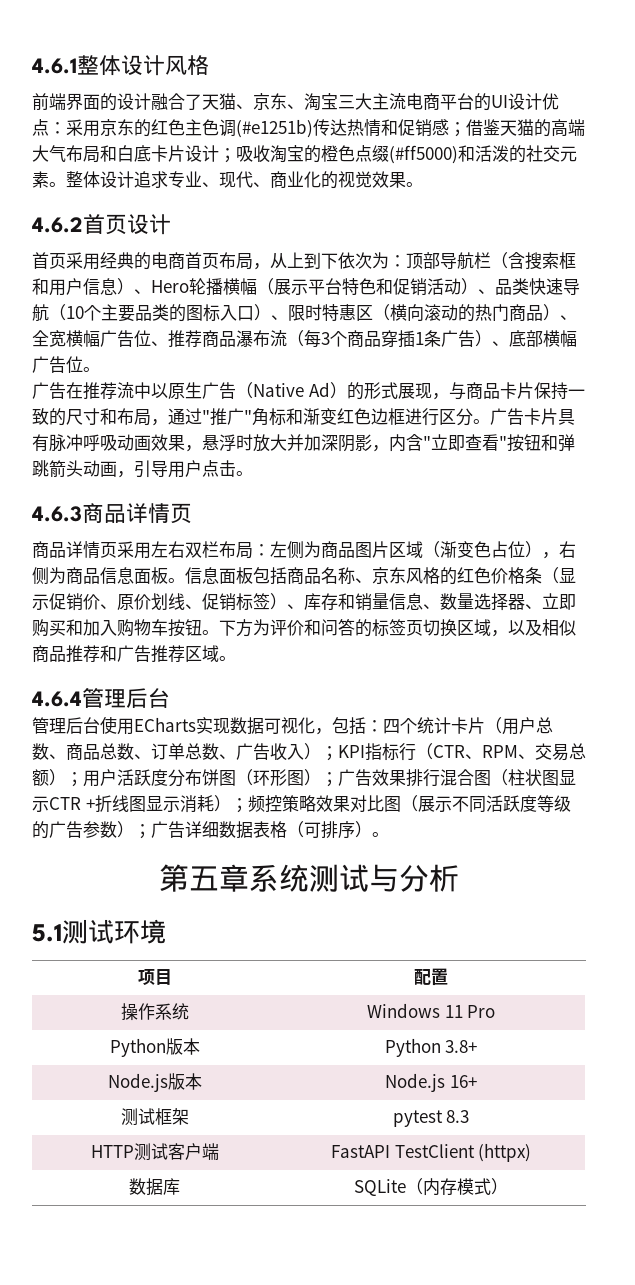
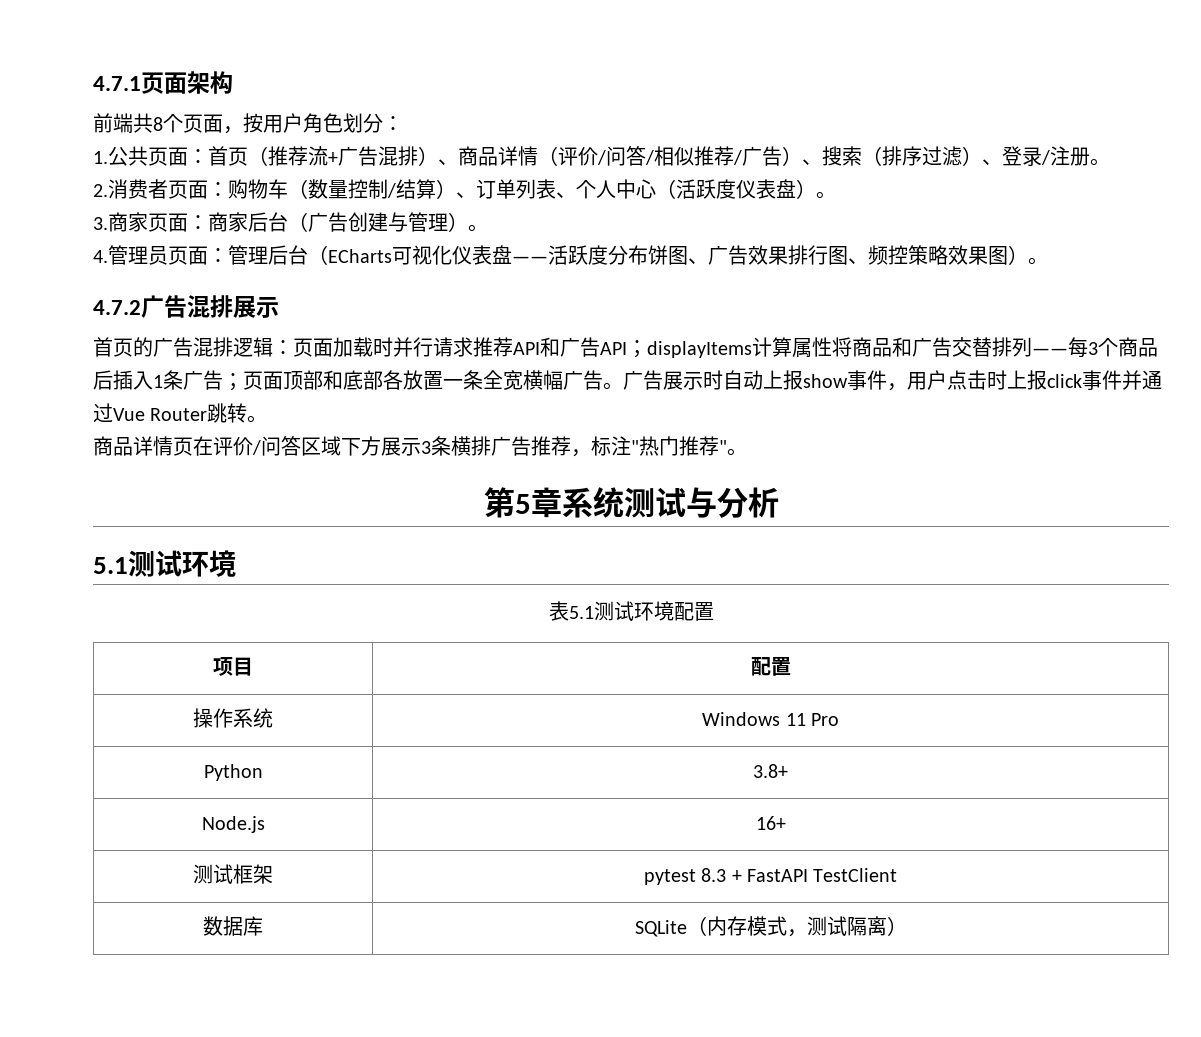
[32,55,209,76] [32,93,559,111] [32,119,585,138] [32,145,577,164] [32,171,423,189] [32,214,171,235] [32,252,576,270] [32,278,580,296] [32,304,577,322] [32,330,577,348] [32,356,100,373] [32,382,585,400] [32,408,575,426] [32,434,575,452] [32,460,253,478] [32,503,192,524] [32,541,576,559] [32,567,576,585] [32,593,576,611] [32,618,576,637] [32,645,236,663] [32,688,170,708] [32,716,553,735] [32,743,586,761] [32,769,576,787] [32,795,571,813] [32,821,372,839] 4.6.1整体设计风格 // 前端界面的设计融合了天猫、京东、淘宝三大主流电商平台的UI设计优点：采用京东的红色主色调(#e1251b)传达热情和促销感；借鉴天猫的高端大气布局和白底卡片设计；吸收淘宝的橙色点缀(#ff5000)和活泼的社交元素。整体设计追求专业、现代、商业化的视觉效果。 // 4.6.2首页设计 // 首页采用经典的电商首页布局，从上到下依次为：顶部导航栏（含搜索框和用户信息）、Hero轮播横幅（展示平台特色和促销活动）、品类快速导航（10个主要品类的图标入口）、限时特惠区（横向滚动的热门商品）、全宽横幅广告位、推荐商品瀑布流（每3个商品穿插1条广告）、底部横幅广告位。 // 广告在推荐流中以原生广告（Native Ad）的形式展现，与商品卡片保持一致的尺寸和布局，通过"推广"角标和渐变红色边框进行区分。广告卡片具有脉冲呼吸动画效果，悬浮时放大并加深阴影，内含"立即查看"按钮和弹跳箭头动画，引导用户点击。 // 4.6.3商品详情页 // 商品详情页采用左右双栏布局：左侧为商品图片区域（渐变色占位），右侧为商品信息面板。信息面板包括商品名称、京东风格的红色价格条（显示促销价、原价划线、促销标签）、库存和销量信息、数量选择器、立即购买和加入购物车按钮。下方为评价和问答的标签页切换区域，以及相似商品推荐和广告推荐区域。 // 4.6.4管理后台 // 管理后台使用ECharts实现数据可视化，包括：四个统计卡片（用户总数、商品总数、订单总数、广告收入）；KPI指标行（CTR、RPM、交易总额）；用户活跃度分布饼图（环形图）；广告效果排行混合图（柱状图显示CTR +折线图显示消耗）；频控策略效果对比图（展示不同活跃度等级的广告参数）；广告详细数据表格（可排序） -> [93,71,233,94] [93,113,403,134] [93,146,1110,166] [93,179,836,199] [93,212,488,232] [93,245,1048,265] [93,295,279,318] [93,337,1158,358] [93,370,1162,391] [93,403,268,423] [93,436,727,457] 4.7.1页面架构 // 前端共8个页面，按用户角色划分： // 1.公共页面：首页（推荐流+广告混排）、商品详情（评价/问答/相似推荐/广告）、搜索（排序过滤）、登录/注册。 // 2.消费者页面：购物车（数量控制/结算）、订单列表、个人中心（活跃度仪表盘）。 // 3.商家页面：商家后台（广告创建与管理）。 // 4.管理员页面：管理后台（ECharts可视化仪表盘——活跃度分布饼图、广告效果排行图、频控策略效果图）。 // 4.7.2广告混排展示 // 首页的广告混排逻辑：页面加载时并行请求推荐API和广告API；displayItems计算属性将商品和广告交替排列——每3个商品后插入1条广告；页面顶部和底部各放置一条全宽横幅广告。广告展示时自动上报show事件，用户点击时上报click事件并通过Vue Router跳转。 // 商品详情页在评价/问答区域下方展示3条横排广告推荐，标注"热门推荐"
[189,866,219,891] 五 -> [514,494,531,514] 5
(166, 931) none -> [548,601,714,621] // 表5.1测试环境配置
[165,1038,200,1055] [384,1038,441,1057] 版本 | Python -> (263, 772) |
[167,1073,202,1090] [385,1073,446,1092] 版本 | Node.js -> (265, 824) |
[90,1143,219,1161] // HTTP测试客户端 | -> [731,870,742,882] +
[478,1143,532,1162] (httpx) -> (898, 875) none
(491, 1186) none -> [786,916,887,937] ，测试隔离

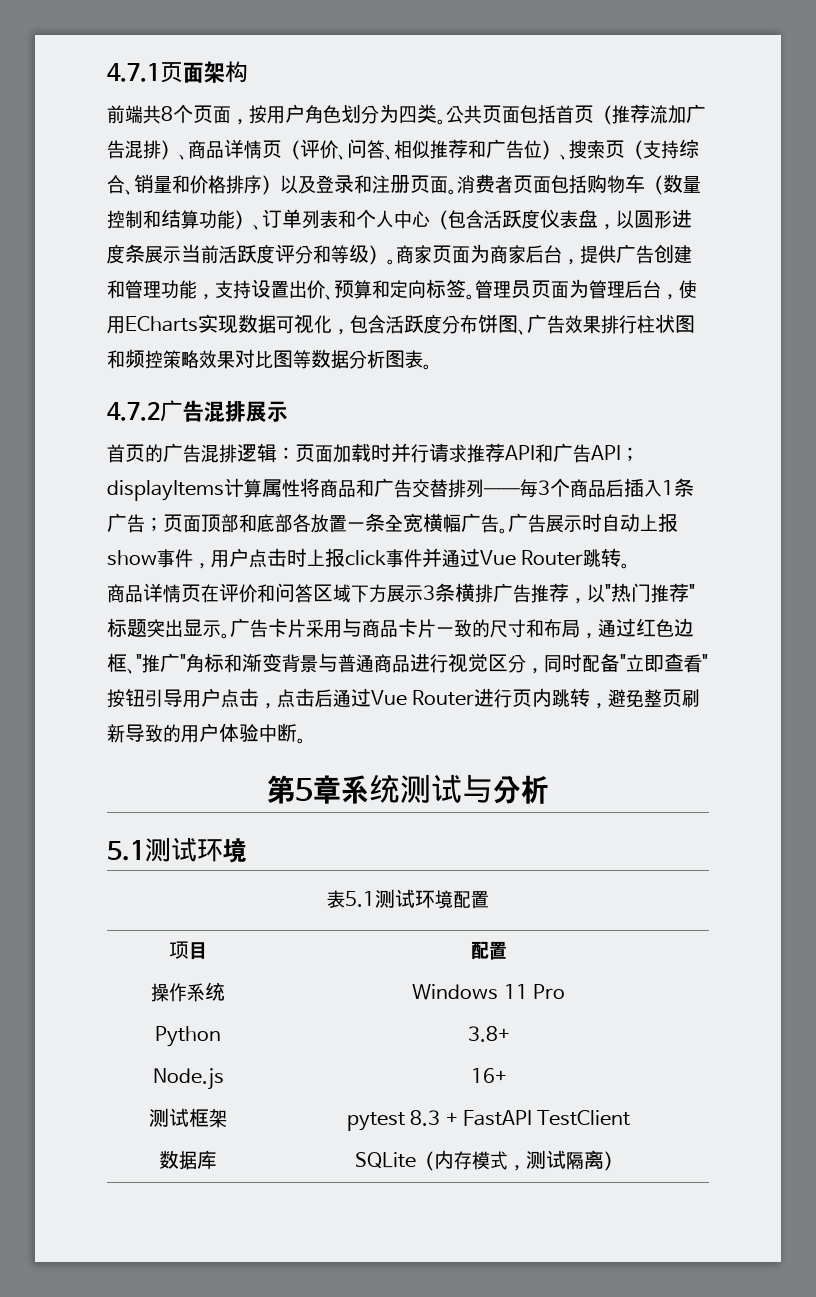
[383,116,403,131] [93,151,108,164] ： // 1. -> [379,104,446,125] 为四类。
[188,149,208,164] ： -> [520,105,556,124] 包括
[328,152,338,164] + -> [668,105,686,123] 加
[538,146,1110,166] [93,184,108,197] （评价/问答/相似推荐/广告）、搜索（排序过滤）、登录/注册。 // 2. -> [262,139,699,160] [107,174,457,195] 页（评价、问答、相似推荐和广告位）、搜索页（支持综合、销量和价格排序）以及登录和注册页面。
[208,182,228,197] ： -> [551,175,587,194] 包括
[387,179,436,199] /结算 -> [143,209,235,229] 和结算功能
[556,192,576,198] 、 -> [338,210,356,229] 和
(676, 189) none -> [448,209,484,229] 包含
[796,179,836,199] [93,217,108,230] ）。 // 3. -> [598,209,692,230] [107,244,396,265] ，以圆形进度条展示当前活跃度评分和等级）。
[188,215,208,230] ： -> [470,244,490,263] 为
[288,212,308,232] （ -> [562,245,616,265] ，提供
[388,212,488,232] [93,250,108,263] 与管理）。 // 4. -> [107,279,475,300] 和管理功能，支持设置出价、预算和定向标签。
[208,248,228,263] ： -> [569,279,589,298] 为
[308,245,548,265] （ECharts可视化仪表盘—— -> [661,280,697,300] [107,314,386,335] ，使用ECharts实现数据可视化，包含
[828,246,868,265] 图、 -> [637,314,695,334] [107,350,125,369] 柱状图和
[988,245,1028,265] 图） -> [235,349,423,369] 对比图等数据分析图表
[252,440,261,455] / -> [257,584,275,603] 和
[591,436,631,456] 标注 -> [587,584,605,603] 以
(727, 447) none -> [107,618,694,639] [107,653,708,674] [107,688,701,709] [107,723,297,743] 标题突出显示。广告卡片采用与商品卡片一致的尺寸和布局，通过红色边框、"推广"角标和渐变背景与普通商品进行视觉区分，同时配备"立即查看"按钮引导用户点击，点击后通过Vue Router进行页内跳转，避免整页刷新导致的用户体验中断

